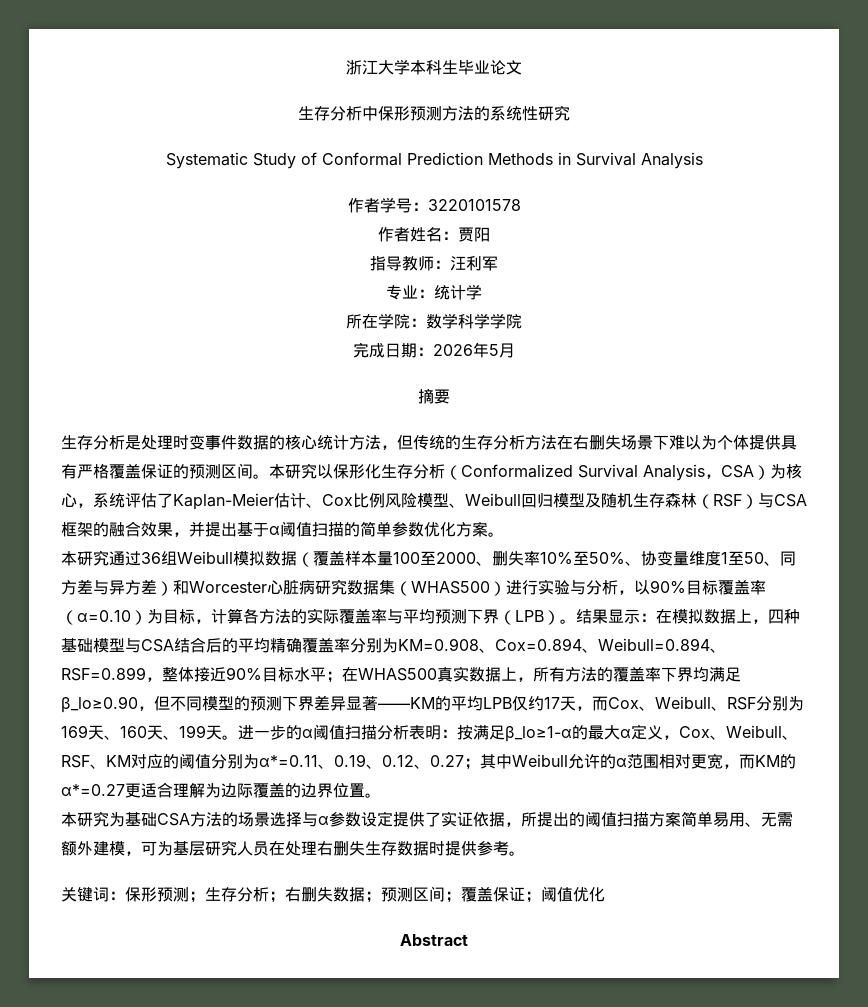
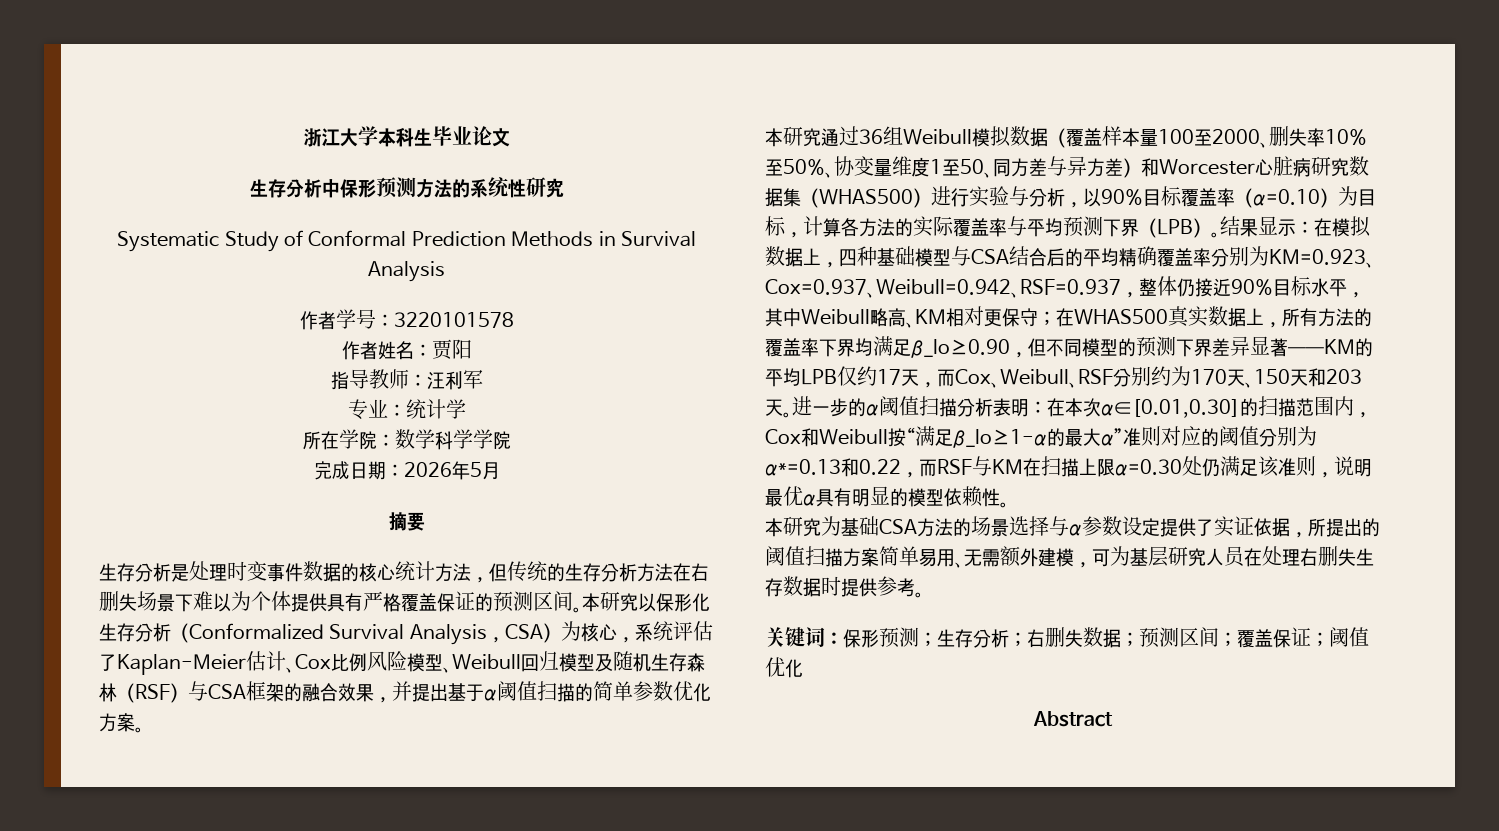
[398,638,726,653] [61,667,326,682] KM=0.908、Cox=0.894、Weibull=0.894、RSF=0.899，整体接近90%目标水平 -> [1269,249,1375,268] [765,276,1365,298] [765,306,1038,328] KM=0.923、Cox=0.937、Weibull=0.942、RSF=0.937，整体仍接近90%目标水平，其中Weibull略高、KM相对更保守
[788,696,804,711] [61,725,206,740] 为169天、160天、199 -> [1151,366,1362,388] 约为170天、150天和203
[457,724,798,742] [61,753,796,770] [61,782,365,798] 按满足β_lo≥1-α的最大α定义，Cox、Weibull、RSF、KM对应的阈值分别为α*=0.11、0.19、0.12、0.27；其中Weibull允许的α范围相对更宽，而KM的α*=0.27更适合理解为边际覆盖的边界位置 -> [1047,396,1372,418] [765,426,1317,448] [765,456,1372,478] [765,486,1000,507] 在本次α∈[0.01,0.30]的扫描范围内，Cox和Weibull按“满足β_lo≥1-α的最大α”准则对应的阈值分别为α*=0.13和0.22，而RSF与KM在扫描上限α=0.30处仍满足该准则，说明最优α具有明显的模型依赖性

